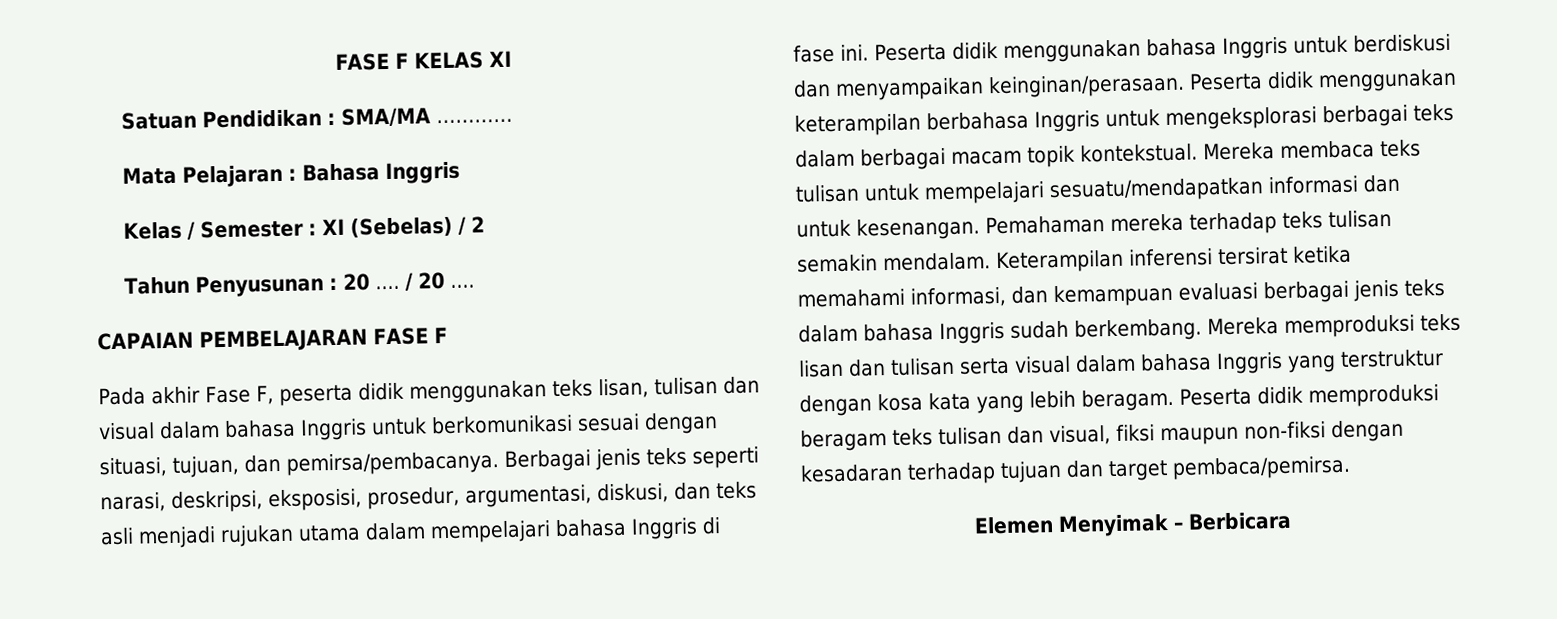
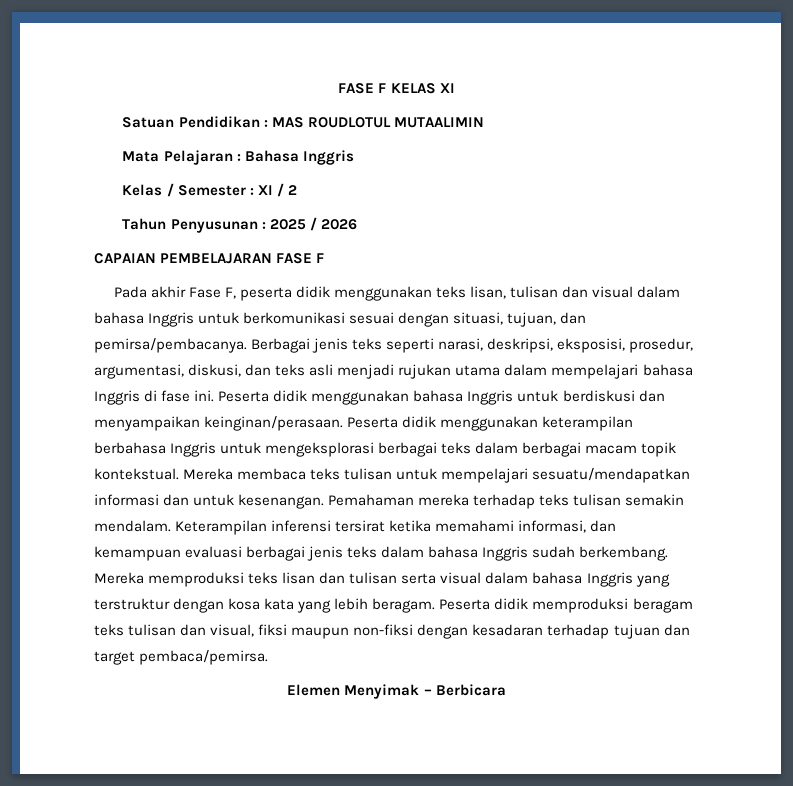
[341,107,514,127] SMA/MA ………… -> [271,117,484,128] MAS ROUDLOTUL MUTAALIMIN
[350,216,454,238] (Sebelas) -> (273, 190) none
[343,271,476,291] 20 .... / 20 .... -> [269,217,357,231] 2025 / 2026

